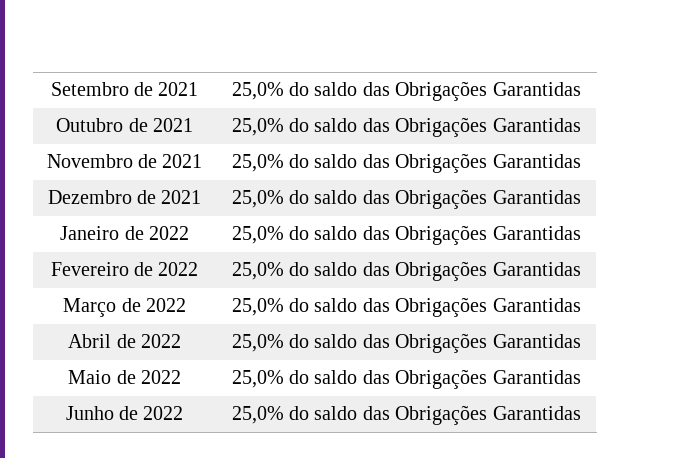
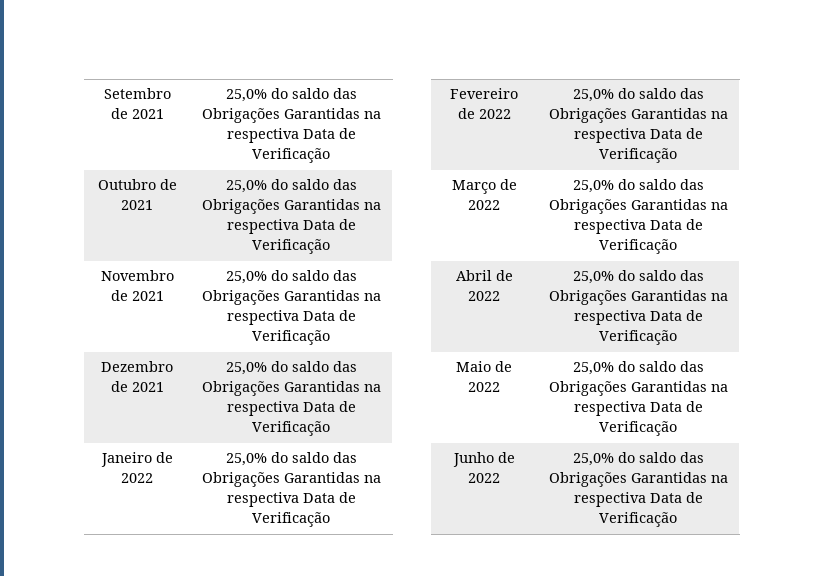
(581, 89) none -> [363,111,381,119] [226,128,356,143] [252,148,330,163] na respectiva Data de Verificação
(581, 125) none -> [363,202,381,210] [226,219,356,234] [252,239,330,254] na respectiva Data de Verificação
(581, 161) none -> [363,293,381,301] [226,310,356,325] [252,330,330,345] na respectiva Data de Verificação
(581, 197) none -> [363,384,381,392] [226,401,356,416] [252,421,330,436] na respectiva Data de Verificação
(581, 233) none -> [363,475,381,483] [226,492,356,507] [252,512,330,527] na respectiva Data de Verificação
(581, 269) none -> [710,111,728,119] [573,128,703,143] [599,148,677,163] na respectiva Data de Verificação
(581, 305) none -> [710,202,728,210] [573,219,703,234] [599,239,677,254] na respectiva Data de Verificação
(581, 341) none -> [710,293,728,301] [573,310,703,325] [599,330,677,345] na respectiva Data de Verificação
(581, 377) none -> [710,384,728,392] [573,401,703,416] [599,421,677,436] na respectiva Data de Verificação
(581, 413) none -> [710,475,728,483] [573,492,703,507] [599,512,677,527] na respectiva Data de Verificação

